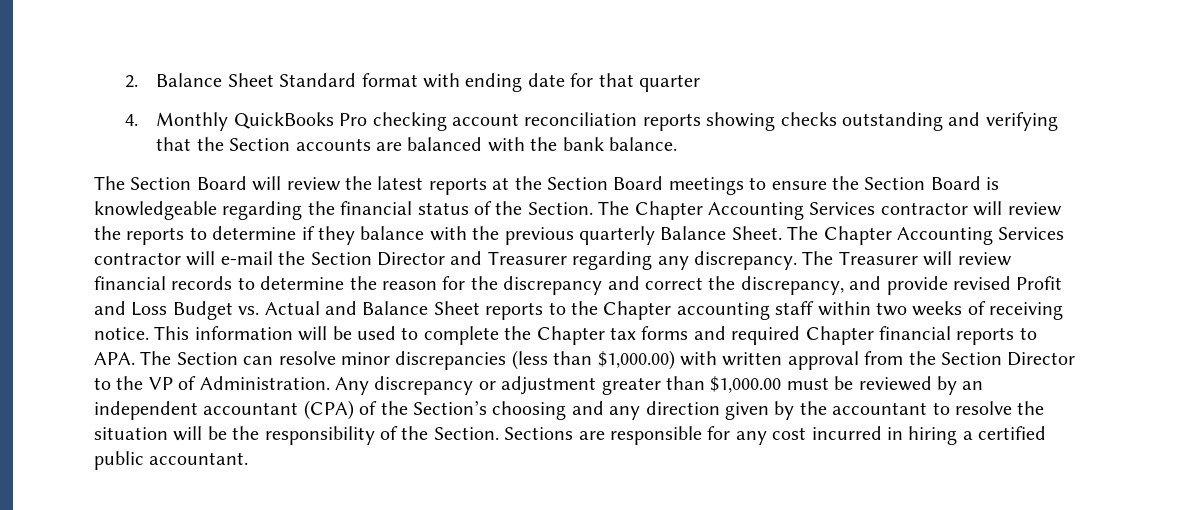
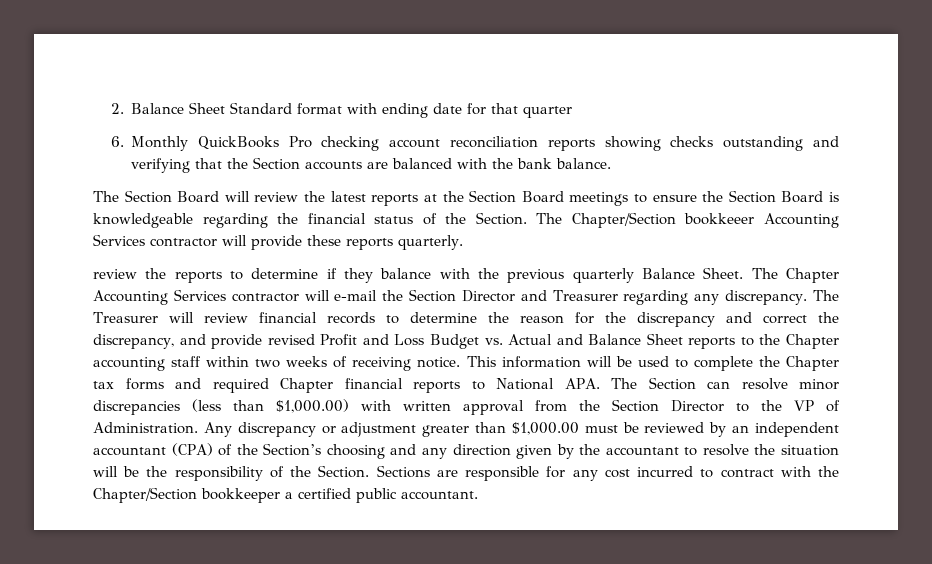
[125,114,139,126] 4. -> [110,136,124,147] 6.
[634,201,1003,220] Chapter Accounting Services contractor will -> [571,212,839,228] [93,234,463,250] Chapter/Section bookkeeer Accounting Services contractor will provide these reports quarterly. //
(1037, 333) none -> [496,378,555,390] National
[886,426,958,445] in hiring -> [700,466,840,478] [93,487,280,503] to contract with the Chapter/Section bookkeeper

